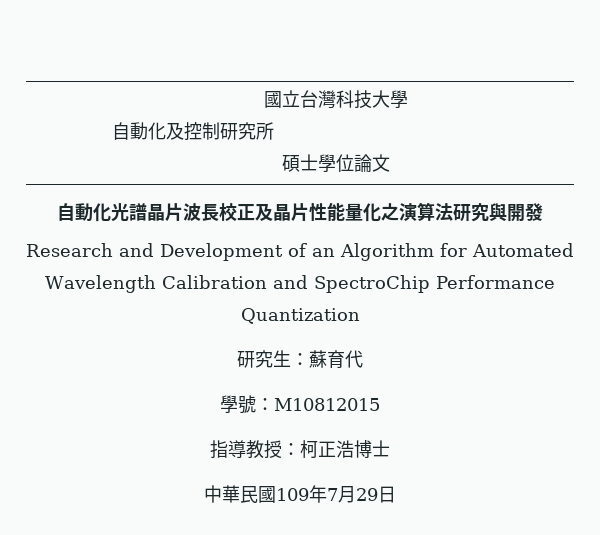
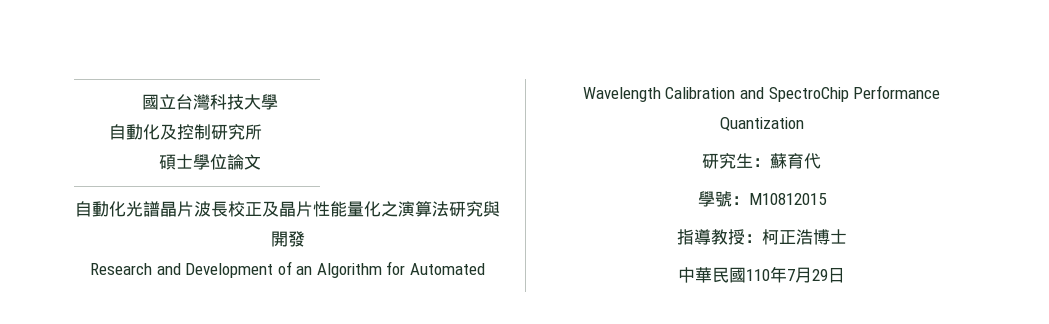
[276,488,309,501] 109 -> [746,269,770,281] 110

